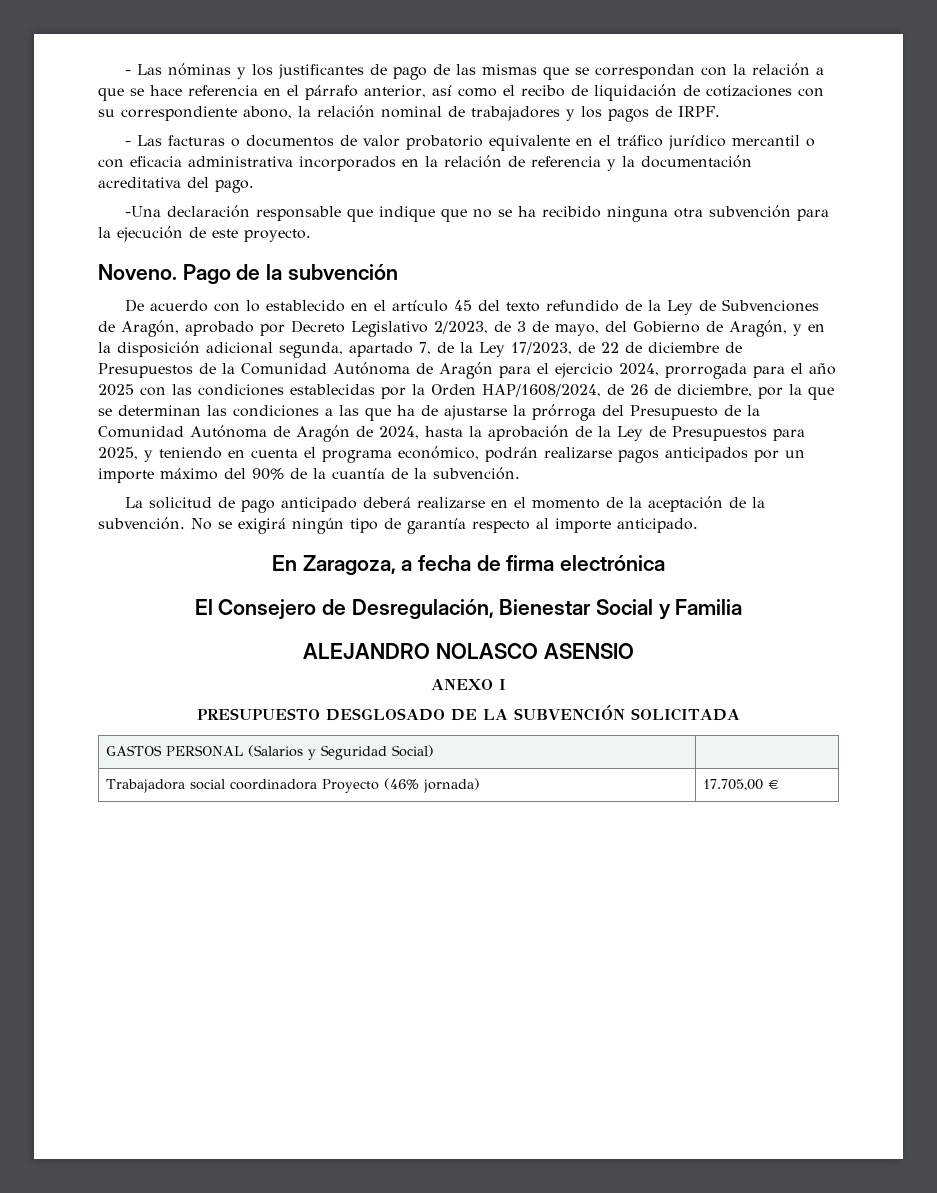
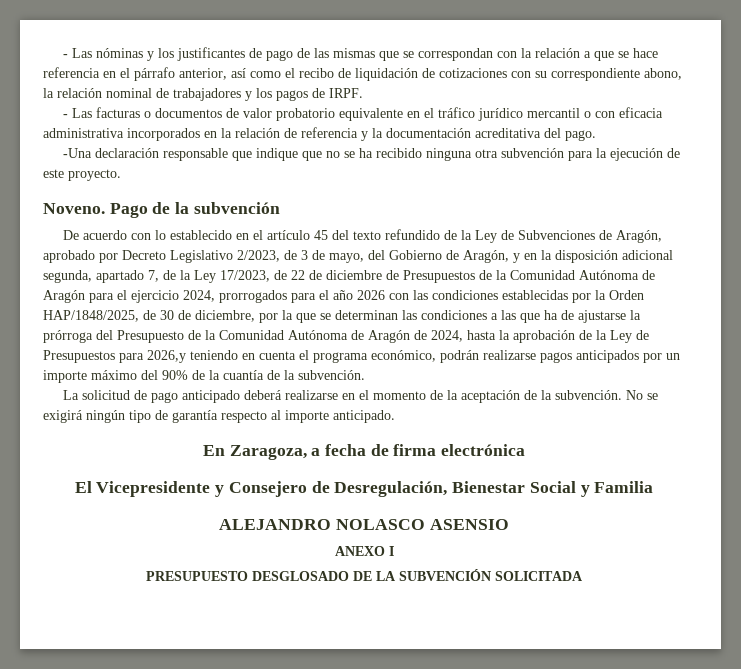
[665,363,747,379] prorrogada -> [219,290,287,303] prorrogados
[98,384,134,396] 2025 -> [357,290,385,300] 2026
[482,384,648,397] HAP/1608/2024, de 26 -> [43,310,174,322] HAP/1848/2025, de 30
[98,447,153,462] 2025, y -> [147,350,186,363] 2026,y
(213, 607) none -> [96,481,225,497] Vicepresidente y
[105,745,434,760] [105,778,480,793] [702,779,779,791] // GASTOS PERSONAL (Salarios y Seguridad Social) | // Trabajadora social coordinadora Proyecto (46% jornada) | 17.705,00 € -> (583, 576) none

